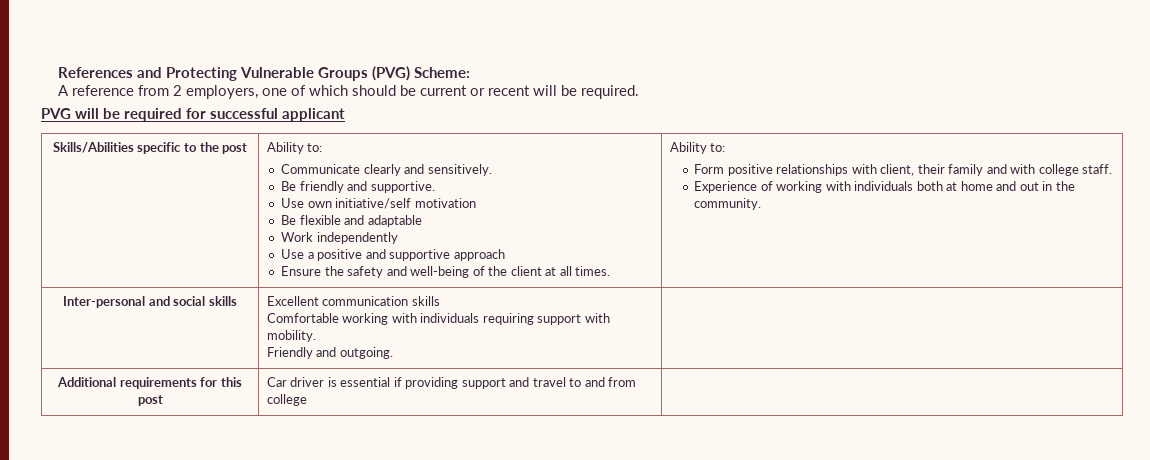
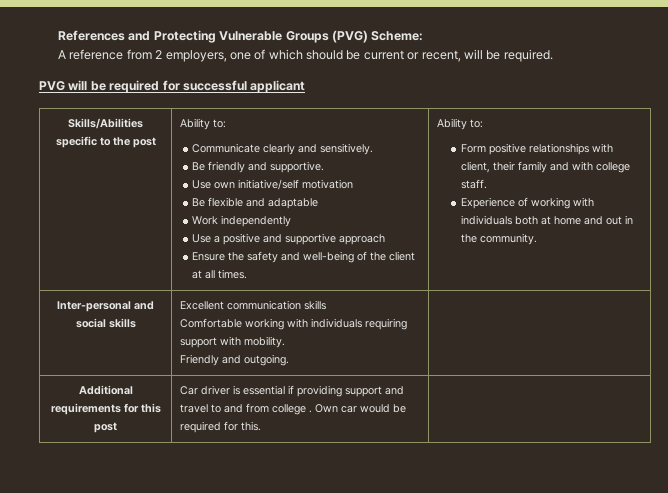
[487,85,530,96] recent -> [421,50,461,62] recent,
(307, 400) none -> [309,404,407,413] [180,421,262,433] . Own car would be required for this.

